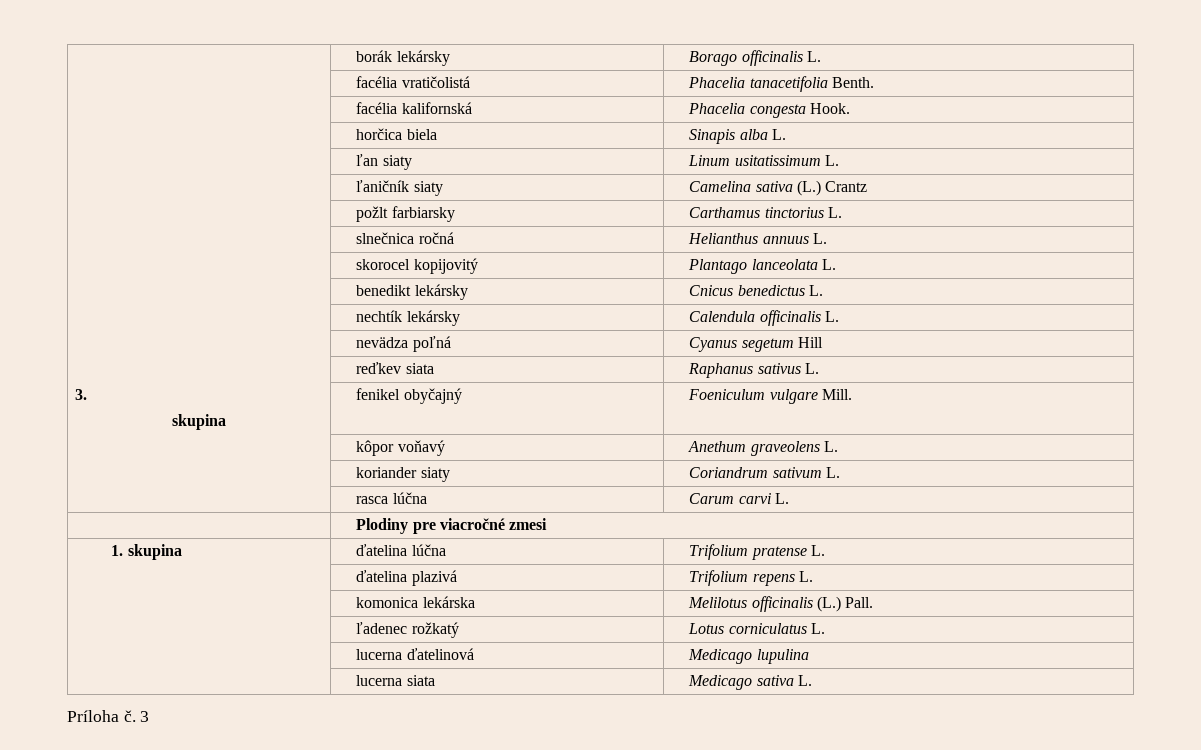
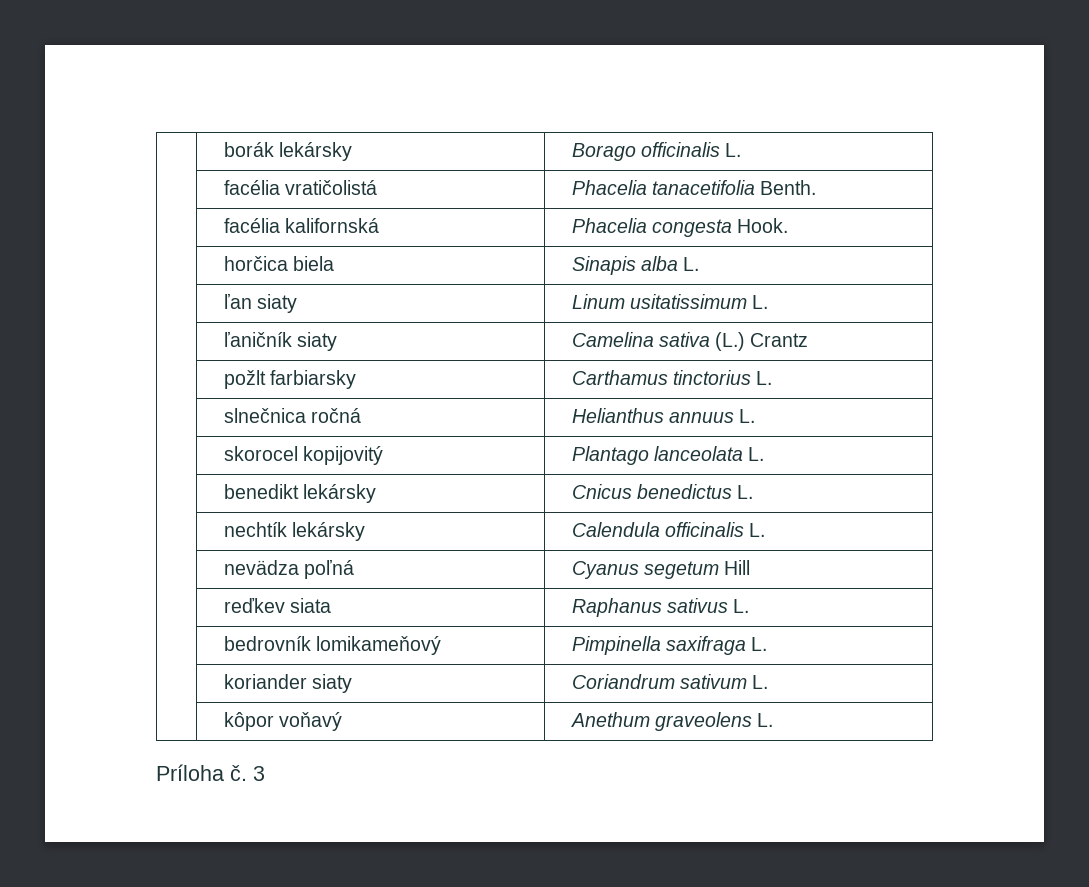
[75,389,88,400] [172,414,226,430] [356,388,462,404] [688,389,853,404] [356,440,445,456] [688,441,820,456] 3. // skupina | fenikel obyčajný | Foeniculum vulgare Mill. // | kôpor voňavý | Anethum graveolens -> [223,636,441,655] [571,636,746,655] | bedrovník lomikameňový | Pimpinella saxifraga
[356,492,427,504] [689,493,790,504] [356,518,548,534] [111,544,182,560] [356,544,446,556] [689,544,826,560] [356,570,457,586] [689,570,814,586] [356,596,475,608] [688,596,874,612] [356,622,459,638] [688,623,826,634] [356,648,474,660] [688,649,809,664] [356,675,435,686] [688,675,794,690] rasca lúčna | Carum carvi L. // | Plodiny pre viacročné zmesi // 1. skupina | ďatelina lúčna | Trifolium pratense L. // | ďatelina plazivá | Trifolium repens L. // | komonica lekárska | Melilotus officinalis (L.) Pall. // | ľadenec rožkatý | Lotus corniculatus L. // | lucerna ďatelinová | Medicago lupulina // | lucerna siata | Medicago sativa -> [223,712,342,731] [570,712,752,731] kôpor voňavý | Anethum graveolens

